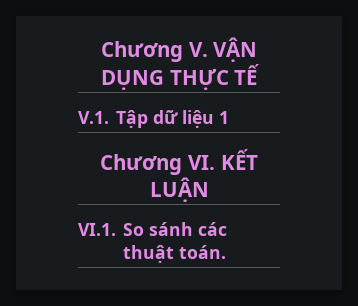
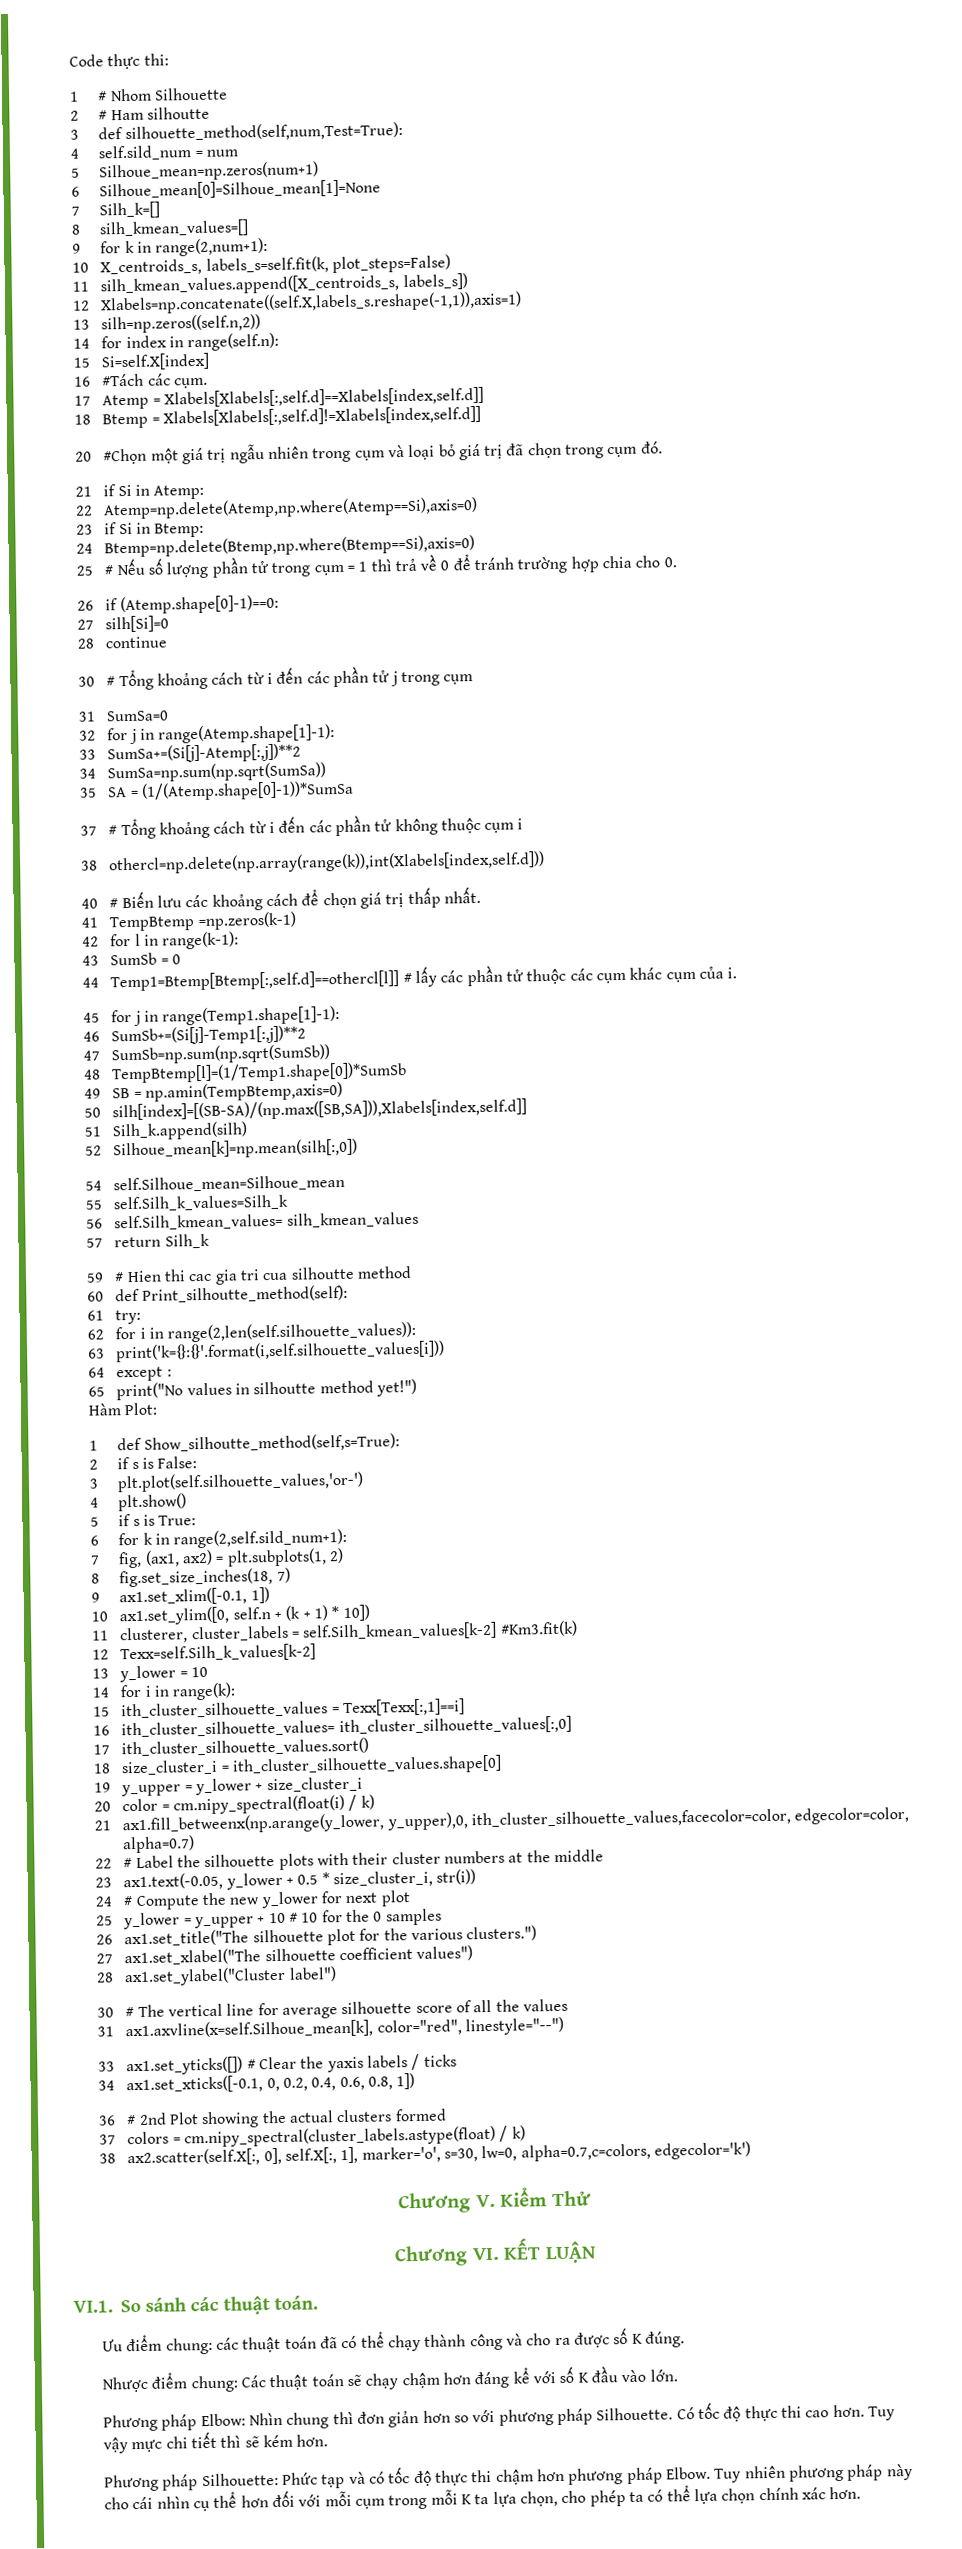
[100,37,258,62] [100,64,260,90] [78,110,229,128] Chương V. VẬN DỤNG THỰC TẾ // V.1. Tập dữ liệu 1 -> [69,53,169,70] [70,87,228,102] [70,106,210,121] [70,122,403,142] [70,145,238,161] [71,161,320,182] [71,179,382,200] [71,201,161,219] [71,219,250,238] [72,237,269,257] [72,254,451,276] [72,273,468,296] [73,291,523,315] [73,314,262,334] [73,332,280,352] [73,352,211,371] [74,373,208,389] [74,386,484,410] [74,405,481,429] [75,441,663,465] [75,484,205,500] [75,496,479,520] [76,522,205,538] [76,535,476,558] [76,554,677,579] [77,594,279,615] [77,615,170,633] [77,636,168,649] [78,666,474,691] [78,710,170,722] [79,724,336,744] [79,743,302,764] [79,762,327,783] [79,780,354,801] [80,815,524,840] [81,851,546,875] [81,886,481,911] [81,911,297,932] [82,931,240,950] [82,952,181,966] [82,965,738,992] [83,1005,341,1026] [83,1025,307,1046] [83,1044,331,1065] [84,1062,408,1084] [84,1081,343,1102] [84,1098,528,1122] [84,1121,249,1141] [85,1138,359,1160] [85,1174,346,1193] [85,1194,290,1212] [86,1211,419,1231] [86,1233,210,1249] [86,1266,412,1285] [87,1284,348,1303] [87,1309,142,1325] [87,1321,417,1343] [88,1340,446,1363] [88,1366,172,1382] [88,1378,417,1401] [88,1402,158,1416] [89,1433,400,1453] [89,1456,198,1470] [89,1471,365,1493] [90,1493,188,1512] [90,1514,197,1527] [90,1528,348,1549] [90,1548,344,1569] [91,1567,291,1588] [91,1587,270,1606] [91,1604,370,1626] [92,1620,578,1644] [92,1643,317,1663] [92,1665,208,1683] [92,1682,237,1701] [93,1698,465,1719] [93,1715,572,1738] [93,1737,370,1757] [93,1754,502,1776] [94,1776,363,1797] [94,1794,375,1815] [94,1806,910,1835] [123,1835,196,1854] [95,1849,604,1870] [95,1869,477,1891] [95,1890,411,1911] [96,1908,442,1930] [96,1925,538,1947] [96,1945,474,1966] [96,1966,337,1987] [97,1998,568,2019] [97,2016,564,2040] [98,2053,457,2076] [98,2073,416,2094] [98,2108,447,2129] [99,2125,526,2148] [99,2141,751,2167] [398,2187,591,2214] Code thực thi: // 1 # Nhom Silhouette // 2 # Ham silhoutte // 3 def silhouette_method(self,num,Test=True): // 4 self.sild_num = num // 5 Silhoue_mean=np.zeros(num+1) // 6 Silhoue_mean[0]=Silhoue_mean[1]=None // 7 Silh_k=[] // 8 silh_kmean_values=[] // 9 for k in range(2,num+1): // 10 X_centroids_s, labels_s=self.fit(k, plot_steps=False) // 11 silh_kmean_values.append([X_centroids_s, labels_s]) // 12 Xlabels=np.concatenate((self.X,labels_s.reshape(-1,1)),axis=1) // 13 silh=np.zeros((self.n,2)) // 14 for index in range(self.n): // 15 Si=self.X[index] // 16 #Tách các cụm. // 17 Atemp = Xlabels[Xlabels[:,self.d]==Xlabels[index,self.d]] // 18 Btemp = Xlabels[Xlabels[:,self.d]!=Xlabels[index,self.d]] // 20 #Chọn một giá trị ngẫu nhiên trong cụm và loại bỏ giá trị đã chọn trong cụm đó. // 21 if Si in Atemp: // 22 Atemp=np.delete(Atemp,np.where(Atemp==Si),axis=0) // 23 if Si in Btemp: // 24 Btemp=np.delete(Btemp,np.where(Btemp==Si),axis=0) // 25 # Nếu số lượng phần tử trong cụm = 1 thì trả về 0 để tránh trường hợp chia cho 0. // 26 if (Atemp.shape[0]-1)==0: // 27 silh[Si]=0 // 28 continue // 30 # Tổng khoảng cách từ i đến các phần tử j trong cụm // 31 SumSa=0 // 32 for j in range(Atemp.shape[1]-1): // 33 SumSa+=(Si[j]-Atemp[:,j])**2 // 34 SumSa=np.sum(np.sqrt(SumSa)) // 35 SA = (1/(Atemp.shape[0]-1))*SumSa // 37 # Tổng khoảng cách từ i đến các phần tử không thuộc cụm i // 38 othercl=np.delete(np.array(range(k)),int(Xlabels[index,self.d])) // 40 # Biến lưu các khoảng cách để chọn giá trị thấp nhất. // 41 TempBtemp =np.zeros(k-1) // 42 for l in range(k-1): // 43 SumSb = 0 // 44 Temp1=Btemp[Btemp[:,self.d]==othercl[l]] # lấy các phần tử thuộc các cụm khác cụm của i. // 45 for j in range(Temp1.shape[1]-1): // 46 SumSb+=(Si[j]-Temp1[:,j])**2 // 47 SumSb=np.sum(np.sqrt(SumSb)) // 48 TempBtemp[l]=(1/Temp1.shape[0])*SumSb // 49 SB = np.amin(TempBtemp,axis=0) // 50 silh[index]=[(SB-SA)/(np.max([SB,SA])),Xlabels[index,self.d]] // 51 Silh_k.append(silh) // 52 Silhoue_mean[k]=np.mean(silh[:,0]) // 54 self.Silhoue_mean=Silhoue_mean // 55 self.Silh_k_values=Silh_k // 56 self.Silh_kmean_values= silh_kmean_values // 57 return Silh_k // 59 # Hien thi cac gia tri cua silhoutte method // 60 def Print_silhoutte_method(self): // 61 try: // 62 for i in range(2,len(self.silhouette_values)): // 63 print('k={}:{}'.format(i,self.silhouette_values[i])) // 64 except : // 65 print("No values in silhoutte method yet!") // Hàm Plot: // 1 def Show_silhoutte_method(self,s=True): // 2 if s is False: // 3 plt.plot(self.silhouette_values,'or-') // 4 plt.show() // 5 if s is True: // 6 for k in range(2,self.sild_num+1): // 7 fig, (ax1, ax2) = plt.subplots(1, 2) // 8 fig.set_size_inches(18, 7) // 9 ax1.set_xlim([-0.1, 1]) // 10 ax1.set_ylim([0, self.n + (k + 1) * 10]) // 11 clusterer, cluster_labels = self.Silh_kmean_values[k-2] #Km3.fit(k) // 12 Texx=self.Silh_k_values[k-2] // 13 y_lower = 10 // 14 for i in range(k): // 15 ith_cluster_silhouette_values = Texx[Texx[:,1]==i] // 16 ith_cluster_silhouette_values= ith_cluster_silhouette_values[:,0] // 17 ith_cluster_silhouette_values.sort() // 18 size_cluster_i = ith_cluster_silhouette_values.shape[0] // 19 y_upper = y_lower + size_cluster_i // 20 color = cm.nipy_spectral(float(i) / k) // 21 ax1.fill_betweenx(np.arange(y_lower, y_upper),0, ith_cluster_silhouette_values,facecolor=color, edgecolor=color, alpha=0.7) // 22 # Label the silhouette plots with their cluster numbers at the middle // 23 ax1.text(-0.05, y_lower + 0.5 * size_cluster_i, str(i)) // 24 # Compute the new y_lower for next plot // 25 y_lower = y_upper + 10 # 10 for the 0 samples // 26 ax1.set_title("The silhouette plot for the various clusters.") // 27 ax1.set_xlabel("The silhouette coefficient values") // 28 ax1.set_ylabel("Cluster label") // 30 # The vertical line for average silhouette score of all the values // 31 ax1.axvline(x=self.Silhoue_mean[k], color="red", linestyle="--") // 33 ax1.set_yticks([]) # Clear the yaxis labels / ticks // 34 ax1.set_xticks([-0.1, 0, 0.2, 0.4, 0.6, 0.8, 1]) // 36 # 2nd Plot showing the actual clusters formed // 37 colors = cm.nipy_spectral(cluster_labels.astype(float) / k) // 38 ax2.scatter(self.X[:, 0], self.X[:, 1], marker='o', s=30, lw=0, alpha=0.7,c=colors, edgecolor='k') // Chương V. Kiểm Thử
(226, 252) none -> [102,2328,685,2355] [102,2366,678,2393] [103,2402,895,2432] [103,2431,329,2454] [104,2463,913,2492] [104,2485,862,2512] // Ưu điểm chung: các thuật toán đã có thể chạy thành công và cho ra được số K đúng. // Nhược điểm chung: Các thuật toán sẽ chạy chậm hơn đáng kể với số K đầu vào lớn. // Phương pháp Elbow: Nhìn chung thì đơn giản hơn so với phương pháp Silhouette. Có tốc độ thực thi cao hơn. Tuy vậy mực chi tiết thì sẽ kém hơn. // Phương pháp Silhouette: Phức tạp và có tốc độ thực thi chậm hơn phương pháp Elbow. Tuy nhiên phương pháp này cho cái nhìn cụ thể hơn đối với mỗi cụm trong mỗi K ta lựa chọn, cho phép ta có thể lựa chọn chính xác hơn.

